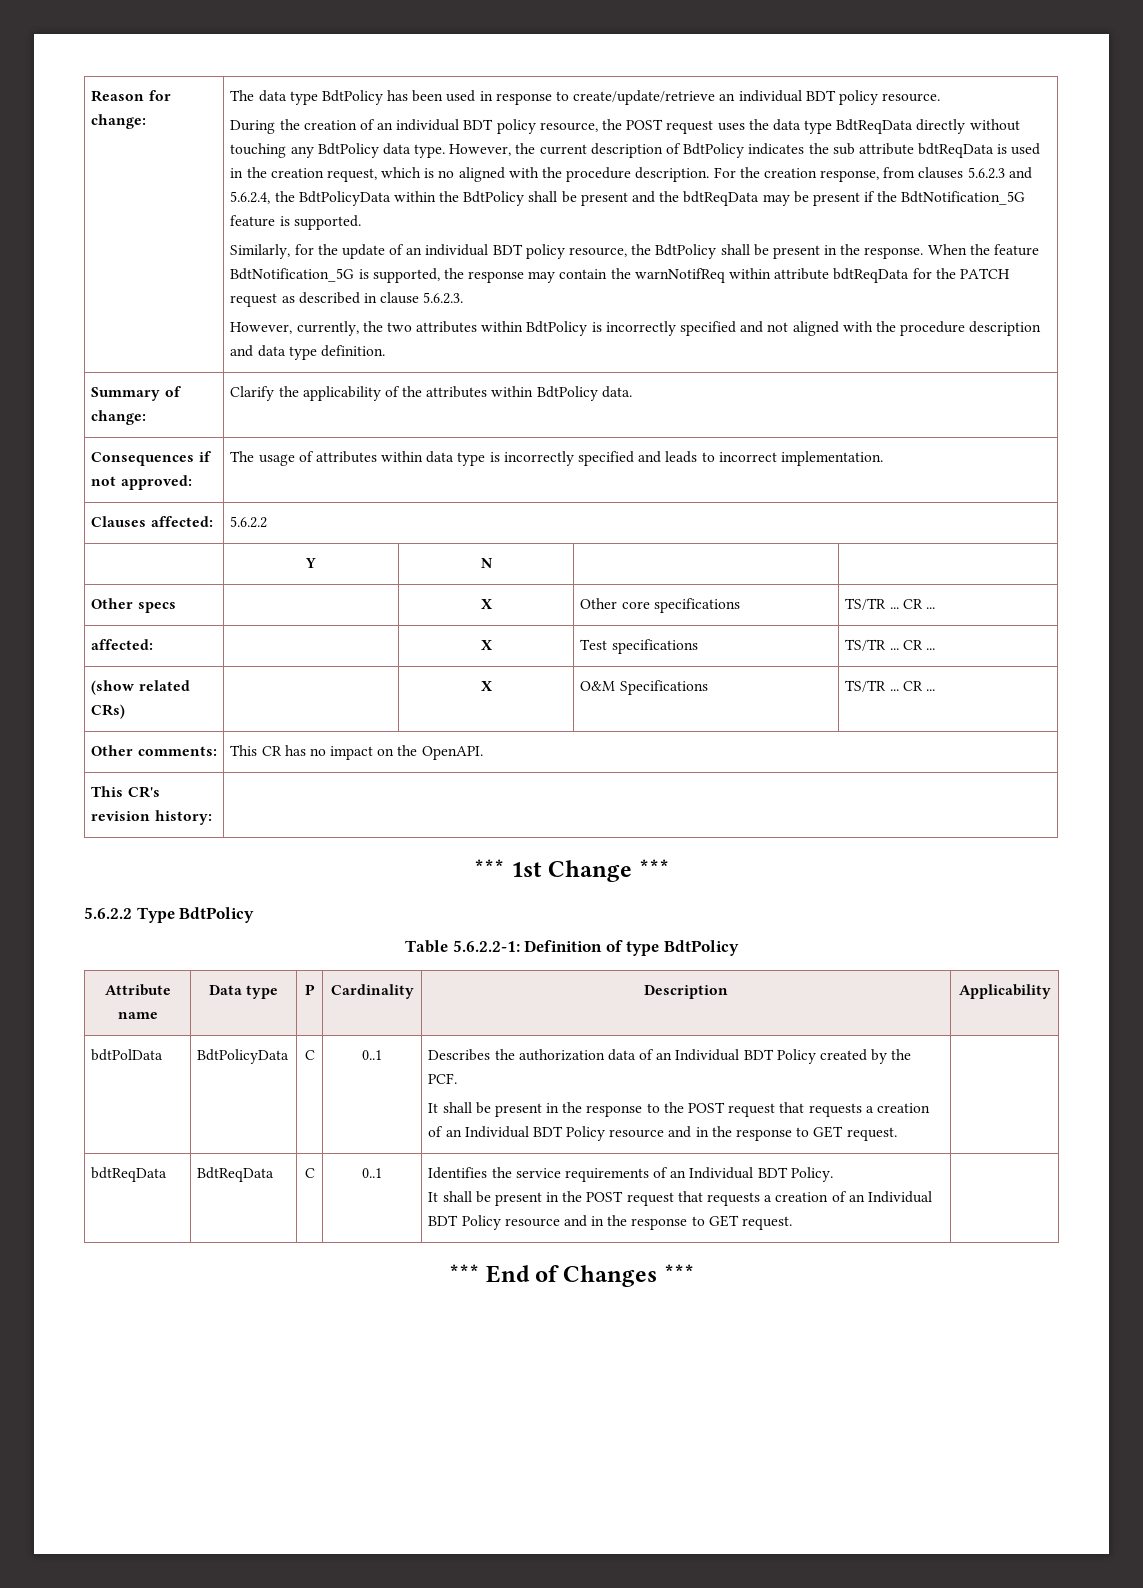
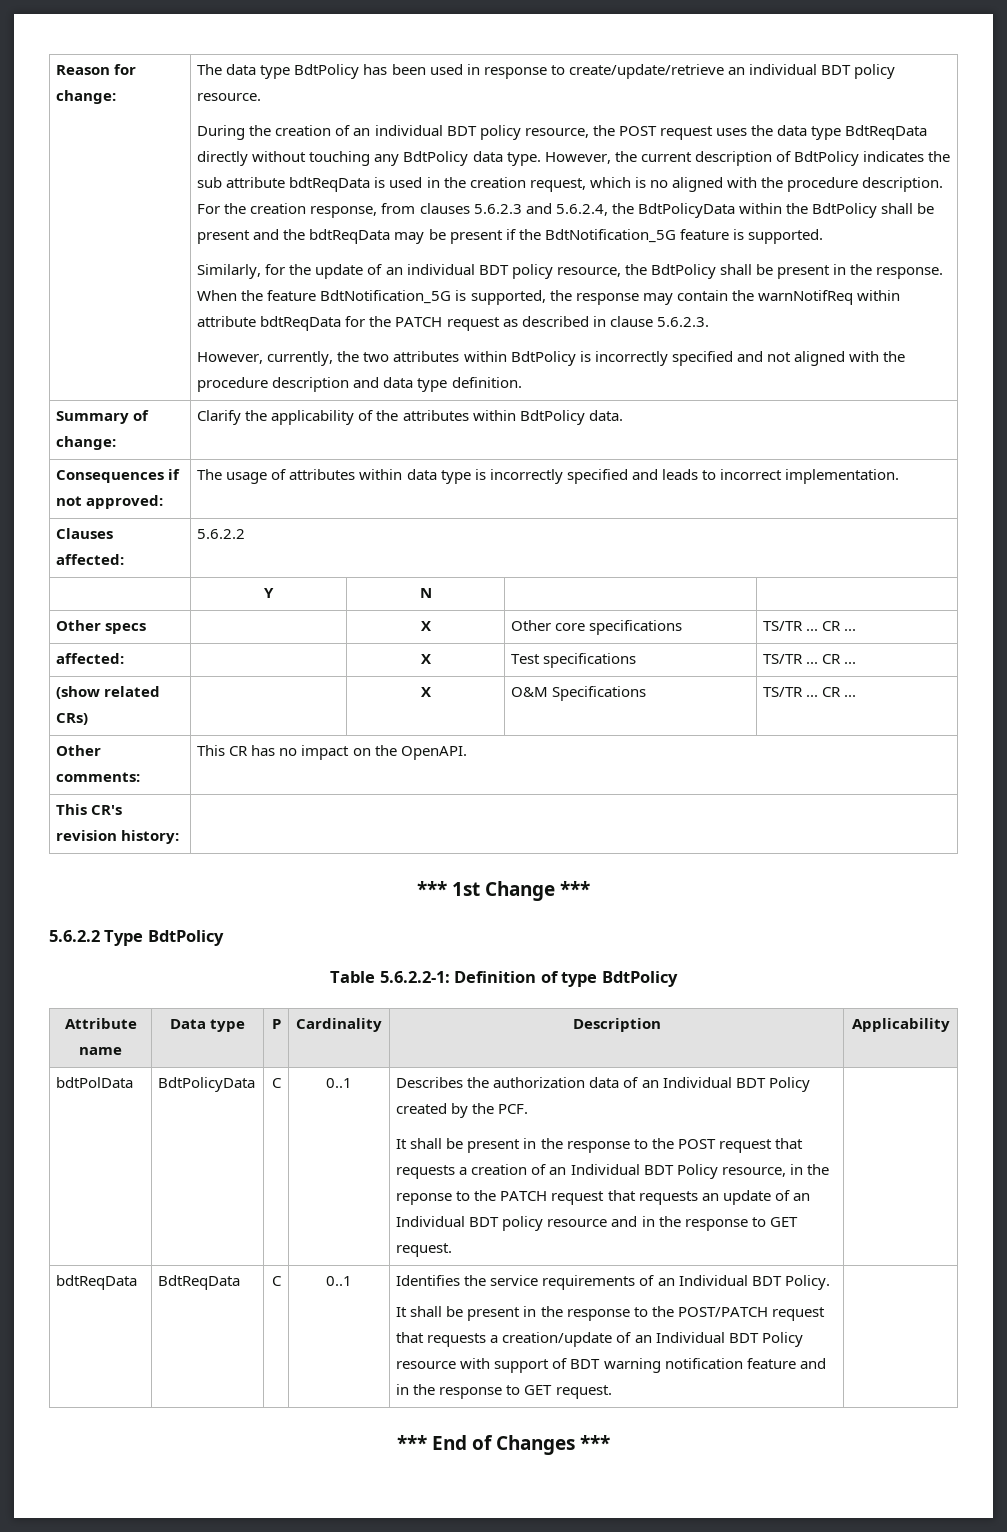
(606, 1133) none -> [721,1164,829,1177] [396,1190,810,1205] [396,1216,544,1231] resource, in the reponse to the PATCH request that requests an update of an Individual BDT policy
[586,1191,932,1206] [428,1215,560,1230] POST request that requests a creation of an Individual BDT Policy resource -> [566,1306,825,1321] [396,1332,803,1347] [396,1358,796,1373] response to the POST/PATCH request that requests a creation/update of an Individual BDT Policy resource with support of BDT warning notification feature

